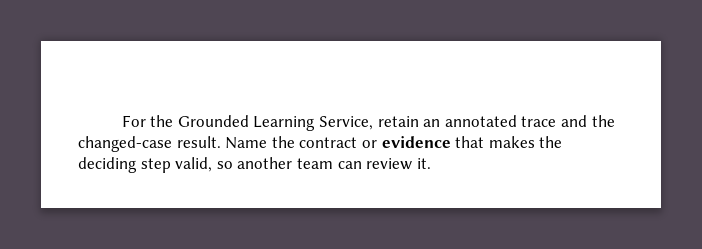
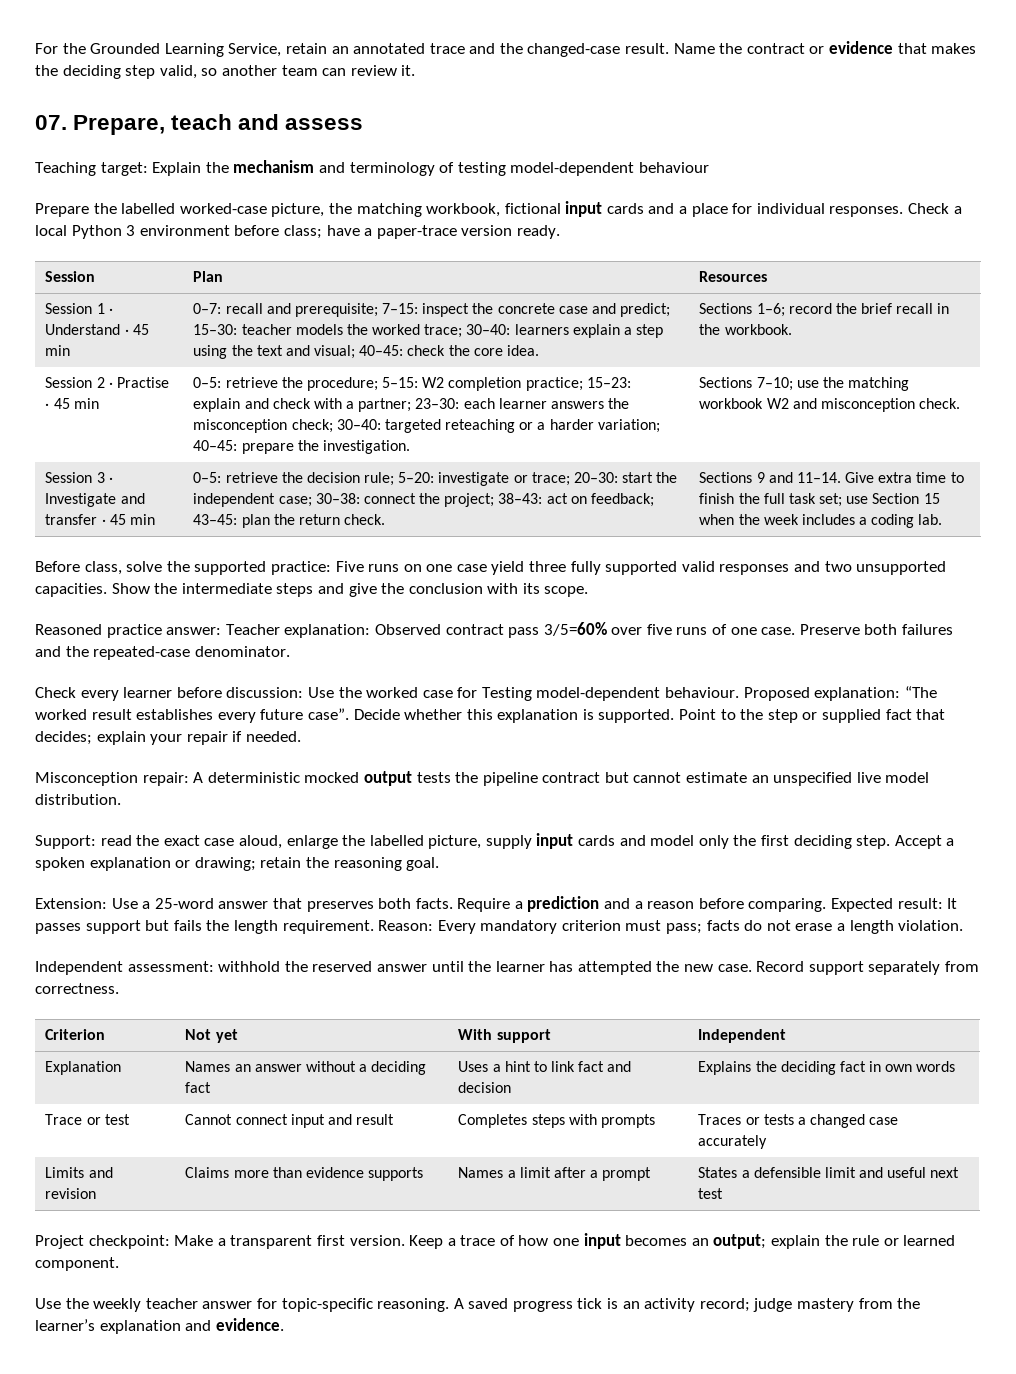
(431, 163) none -> [35,114,364,135] [35,160,709,176] [35,201,962,217] [35,225,560,239] [45,271,96,282] [193,271,224,282] [699,271,768,282] [45,303,113,314] [45,324,149,335] [45,345,71,356] [193,303,671,317] [193,324,664,338] [193,345,539,359] [699,303,950,317] [699,324,792,335] [45,377,169,388] [45,398,99,409] [193,377,631,391] [193,398,630,412] [193,419,660,433] [193,440,410,454] [699,377,910,391] [699,398,961,412] [45,472,113,483] [45,493,145,507] [45,514,155,525] [193,472,678,486] [193,493,654,507] [193,514,386,528] [699,472,964,483] [699,493,940,507] [699,514,943,528] [35,561,947,575] [35,583,589,597] [35,622,954,638] [35,646,290,660] [35,686,937,701] [35,708,946,723] [35,731,301,745] [35,771,930,786] [35,794,121,805] [35,833,955,849] [35,857,440,871] [35,896,958,912] [35,920,964,934] [35,961,980,975] [35,983,119,994] [45,1029,106,1040] [185,1029,238,1043] [458,1029,551,1043] [698,1029,787,1043] [45,1061,122,1075] [185,1061,427,1075] [185,1082,212,1093] [458,1061,632,1072] [458,1082,512,1093] [698,1061,956,1075] [45,1114,130,1125] [185,1114,395,1128] [458,1114,655,1128] [698,1114,899,1128] [698,1135,768,1149] [45,1167,113,1178] [45,1188,97,1199] [185,1167,424,1181] [458,1167,652,1181] [698,1167,960,1178] [698,1188,724,1199] [35,1233,956,1249] [35,1257,119,1271] [35,1298,921,1312] [35,1318,284,1334] // 07. Prepare, teach and assess // Teaching target: Explain the mechanism and terminology of testing model-dependent behaviour // Prepare the labelled worked-case picture, the matching workbook, fictional input cards and a place for individual responses. Check a local Python 3 environment before class; have a paper-trace version ready. // Session | Plan | Resources // Session 1 · Understand · 45 min | 0–7: recall and prerequisite; 7–15: inspect the concrete case and predict; 15–30: teacher models the worked trace; 30–40: learners explain a step using the text and visual; 40–45: check the core idea. | Sections 1–6; record the brief recall in the workbook. // Session 2 · Practise · 45 min | 0–5: retrieve the procedure; 5–15: W2 completion practice; 15–23: explain and check with a partner; 23–30: each learner answers the misconception check; 30–40: targeted reteaching or a harder variation; 40–45: prepare the investigation. | Sections 7–10; use the matching workbook W2 and misconception check. // Session 3 · Investigate and transfer · 45 min | 0–5: retrieve the decision rule; 5–20: investigate or trace; 20–30: start the independent case; 30–38: connect the project; 38–43: act on feedback; 43–45: plan the return check. | Sections 9 and 11–14. Give extra time to finish the full task set; use Section 15 when the week includes a coding lab. // Before class, solve the supported practice: Five runs on one case yield three fully supported valid responses and two unsupported capacities. Show the intermediate steps and give the conclusion with its scope. // Reasoned practice answer: Teacher explanation: Observed contract pass 3/5=60% over five runs of one case. Preserve both failures and the repeated-case denominator. // Check every learner before discussion: Use the worked case for Testing model-dependent behaviour. Proposed explanation: “The worked result establishes every future case”. Decide whether this explanation is supported. Point to the step or supplied fact that decides; explain your repair if needed. // Misconception repair: A deterministic mocked output tests the pipeline contract but cannot estimate an unspecified live model distribution. // Support: read the exact case aloud, enlarge the labelled picture, supply input cards and model only the first deciding step. Accept a spoken explanation or drawing; retain the reasoning goal. // Extension: Use a 25-word answer that preserves both facts. Require a prediction and a reason before comparing. Expected result: It passes support but fails the length requirement. Reason: Every mandatory criterion must pass; facts do not erase a length violation. // Independent assessment: withhold the reserved answer until the learner has attempted the new case. Record support separately from correctness. // Criterion | Not yet | With support | Independent // Explanation | Names an answer without a deciding fact | Uses a hint to link fact and decision | Explains the deciding fact in own words // Trace or test | Cannot connect input and result | Completes steps with prompts | Traces or tests a changed case accurately // Limits and revision | Claims more than evidence supports | Names a limit after a prompt | States a defensible limit and useful next test // Project checkpoint: Make a transparent first version. Keep a trace of how one input becomes an output; explain the rule or learned component. // Use the weekly teacher answer for topic-specific reasoning. A saved progress tick is an activity record; judge mastery from the learner’s explanation and evidence.

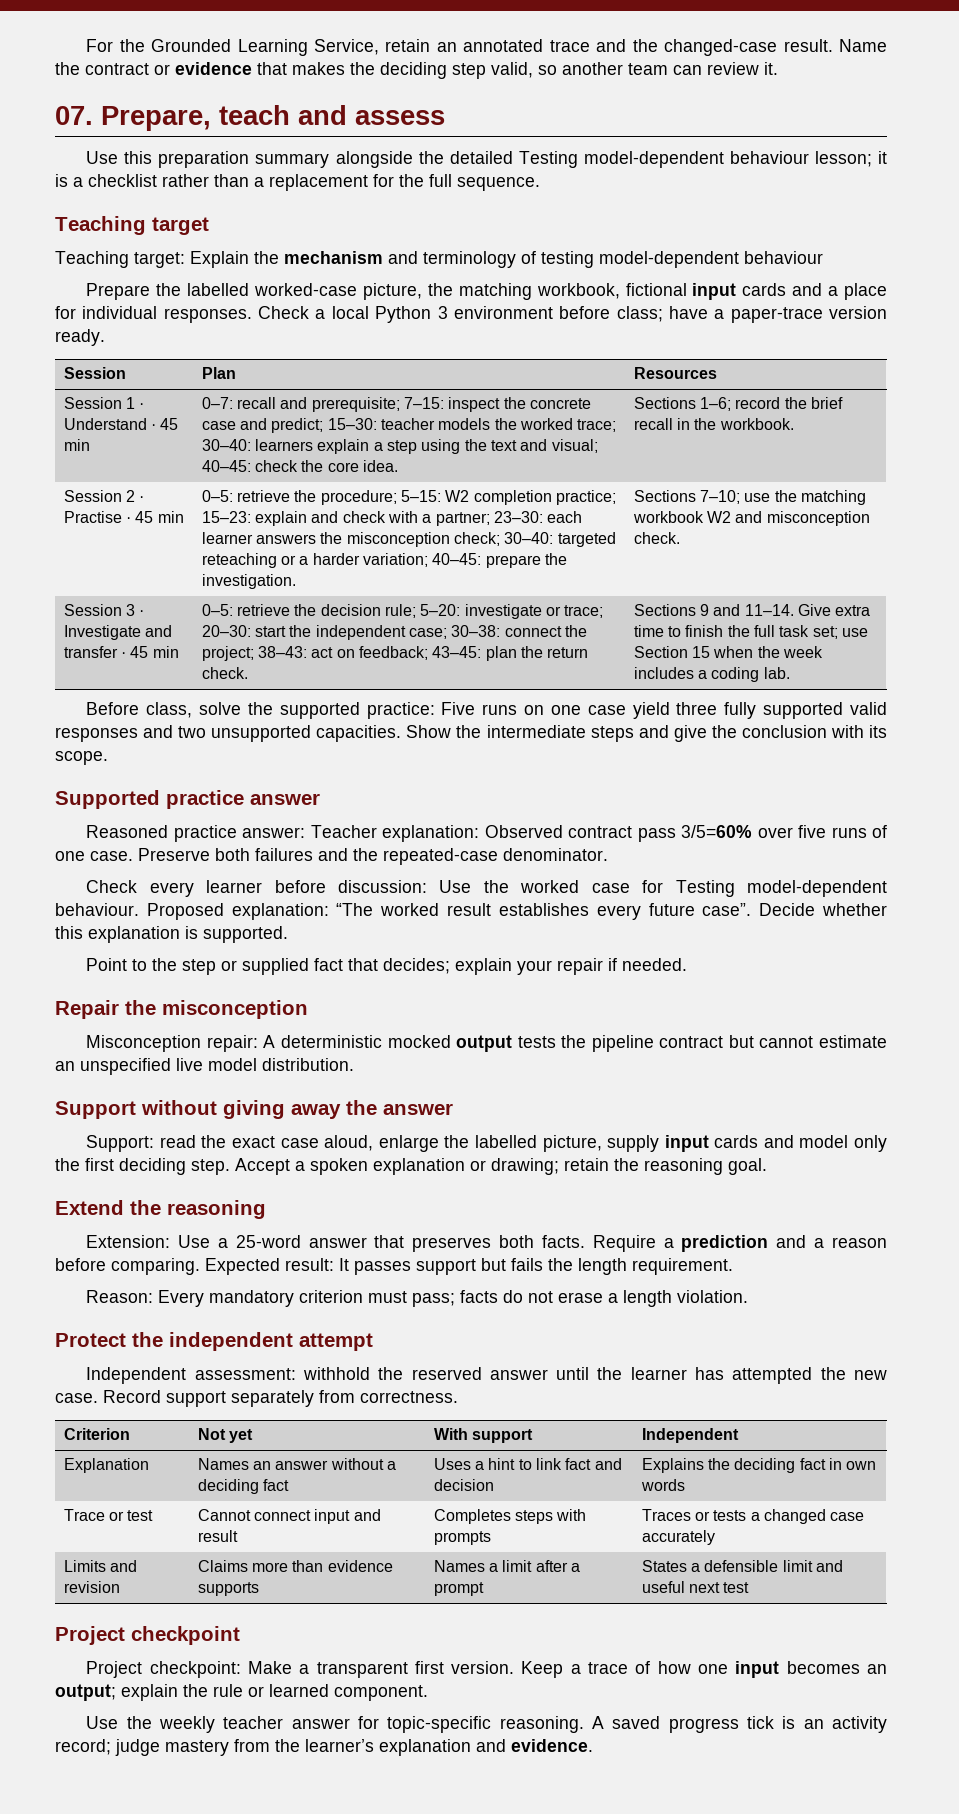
(364, 124) none -> [86,151,887,168] [55,174,540,191] [55,216,209,235] // Use this preparation summary alongside the detailed Testing model-dependent behaviour lesson; it is a checklist rather than a replacement for the full sequence. // Teaching target
(589, 591) none -> [55,790,320,809] // Supported practice answer
(675, 716) none -> (288, 934) //
(301, 736) none -> [55,1000,308,1019] // Repair the misconception
(121, 799) none -> [55,1100,453,1119] // Support without giving away the answer
(440, 864) none -> [55,1200,266,1219] // Extend the reasoning
(374, 927) none -> (733, 1266) //
(964, 925) none -> [55,1332,373,1351] // Protect the independent attempt
(724, 1193) none -> [55,1626,240,1645] // Project checkpoint

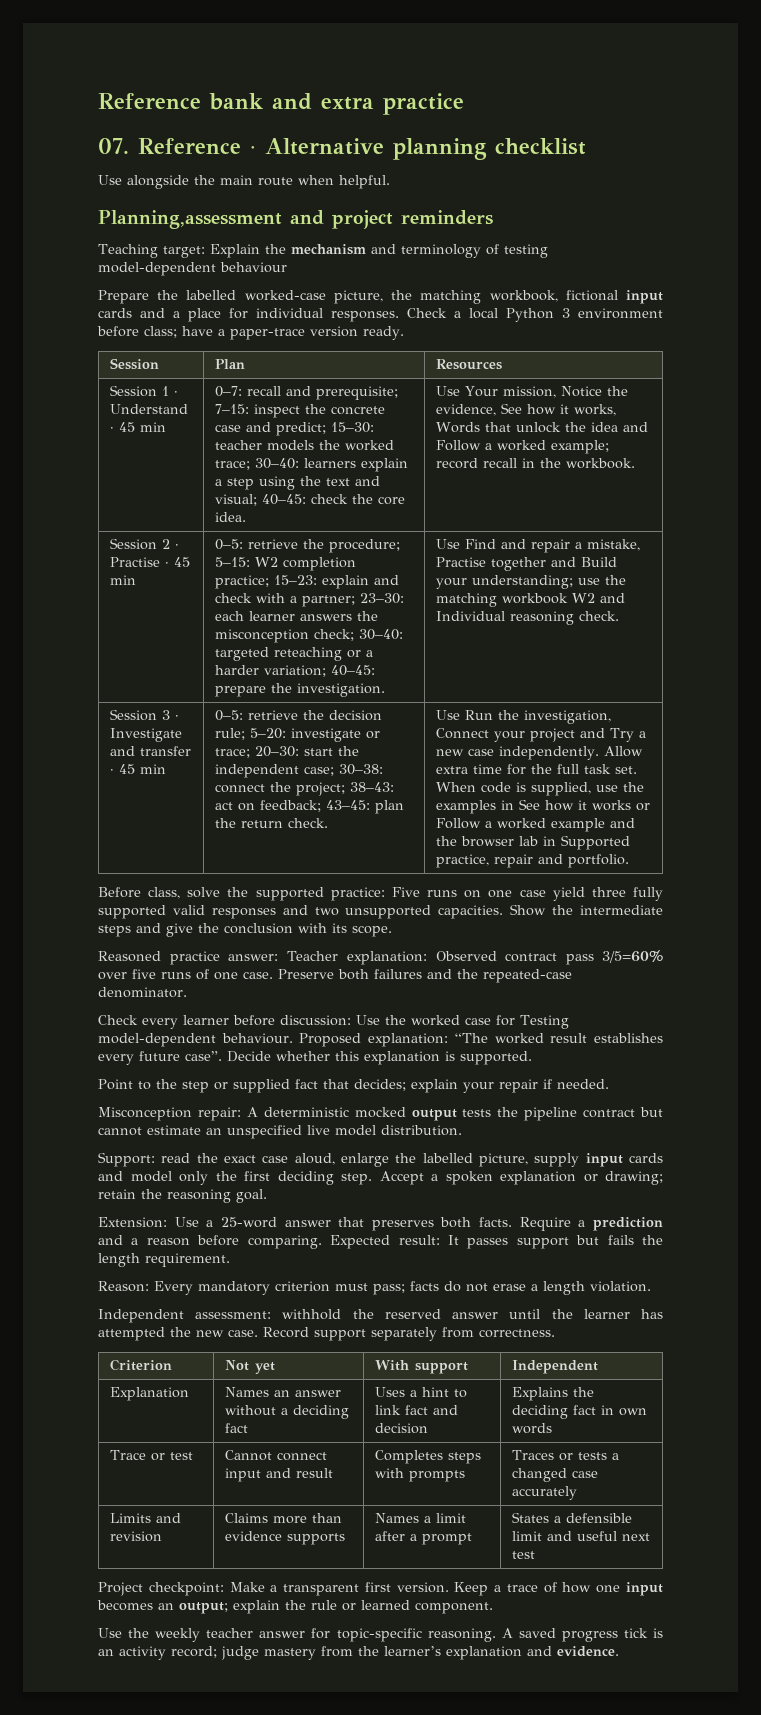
[86,39,887,56] [55,62,778,79] [55,105,445,131] [86,151,887,168] [55,174,540,191] [55,216,209,235] For the Grounded Learning Service, retain an annotated trace and the changed-case result. Name the contract or evidence that makes the deciding step valid, so another team can review it. // 07. Prepare, teach and assess // Use this preparation summary alongside the detailed Testing model-dependent behaviour lesson; it is a checklist rather than a replacement for the full sequence. // Teaching target -> [98,93,464,115] [98,138,586,160] [98,175,390,189] [98,210,493,229] Reference bank and extra practice // 07. Reference · Alternative planning checklist // Use alongside the main route when helpful. // Planning,assessment and project reminders
[633,397,844,411] Sections 1–6; record the brief -> [435,386,628,398] [435,403,616,416] [435,422,648,433] [435,440,609,454] [435,458,478,469] Use Your mission, Notice the evidence, See how it works, Words that unlock the idea and Follow a worked example; record
[633,490,741,504] Sections 7–10; -> [435,539,640,553] [435,557,617,571] [435,575,573,589] Use Find and repair a mistake, Practise together and Build your understanding;
[766,511,870,526] misconception -> [435,611,574,625] Individual reasoning
[633,604,871,616] [633,625,869,639] [633,646,824,658] [633,667,790,682] Sections 9 and 11–14. Give extra time to finish the full task set; use Section 15 when the week includes a coding lab. -> [435,710,611,724] [435,728,646,742] [435,746,643,760] [435,764,637,775] [435,782,644,796] [435,799,650,814] [435,818,635,832] [435,835,630,850] [435,854,629,868] Use Run the investigation, Connect your project and Try a new case independently. Allow extra time for the full task set. When code is supplied, use the examples in See how it works or Follow a worked example and the browser lab in Supported practice, repair and portfolio.
[55,790,320,809] // Supported practice answer -> (392, 931) none
[55,1000,308,1019] // Repair the misconception -> (609, 1084) none
[55,1100,453,1119] // Support without giving away the answer -> (462, 1130) none
[55,1200,266,1219] // Extend the reasoning -> (267, 1196) none
[55,1332,373,1351] // Protect the independent attempt -> (651, 1286) none
[55,1626,240,1645] // Project checkpoint -> (535, 1555) none

